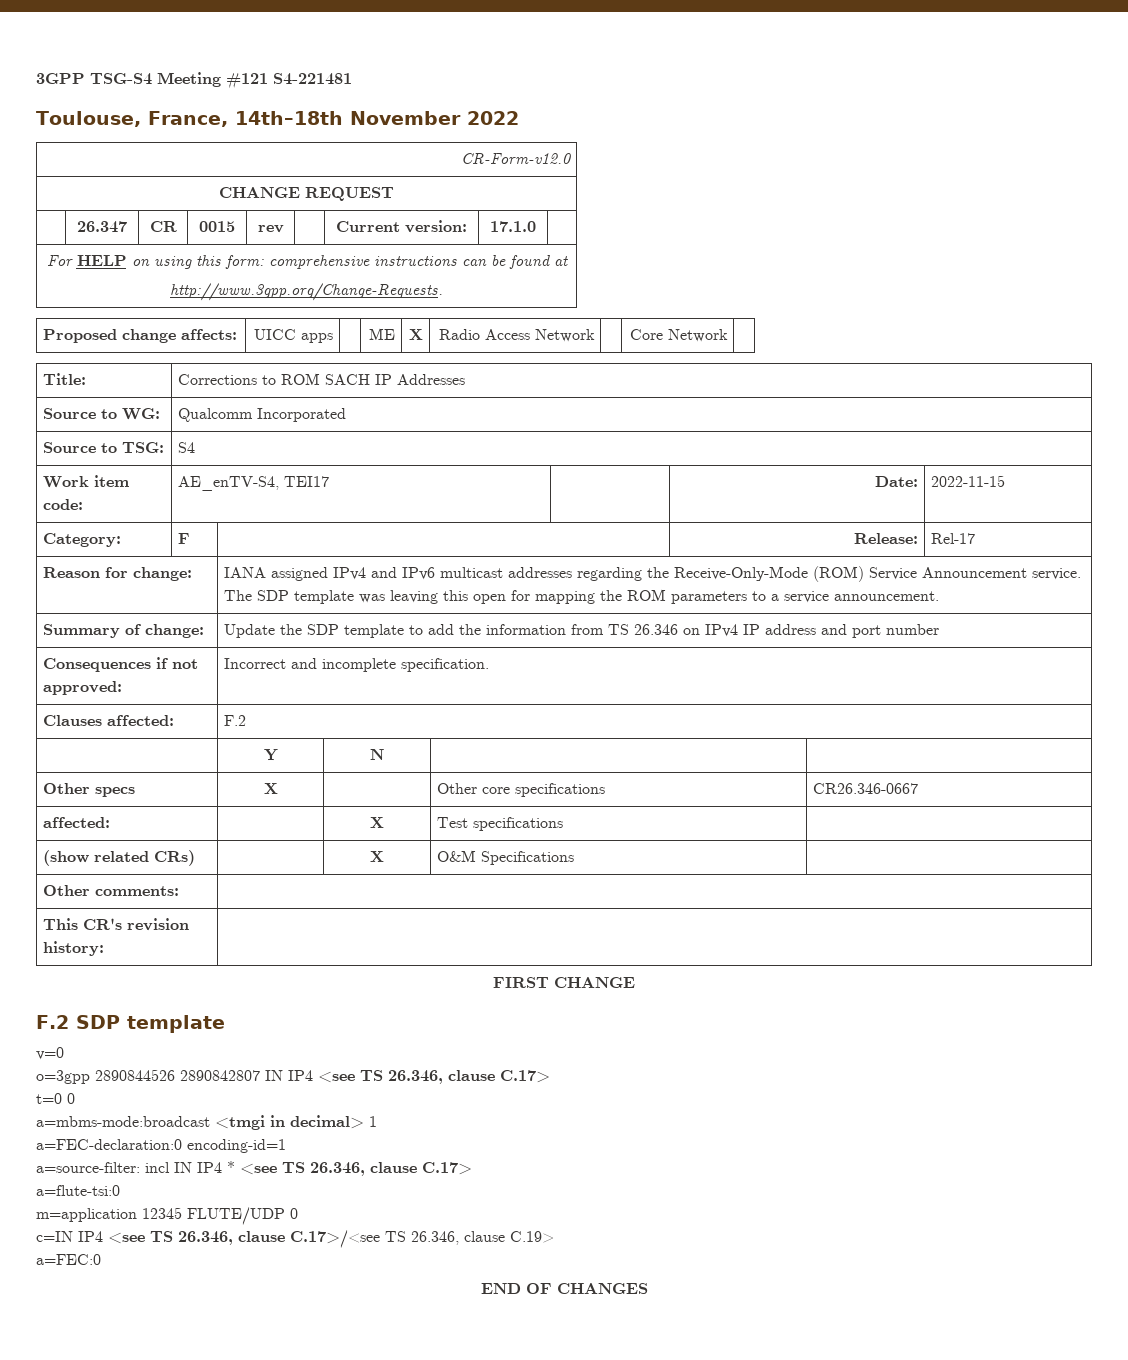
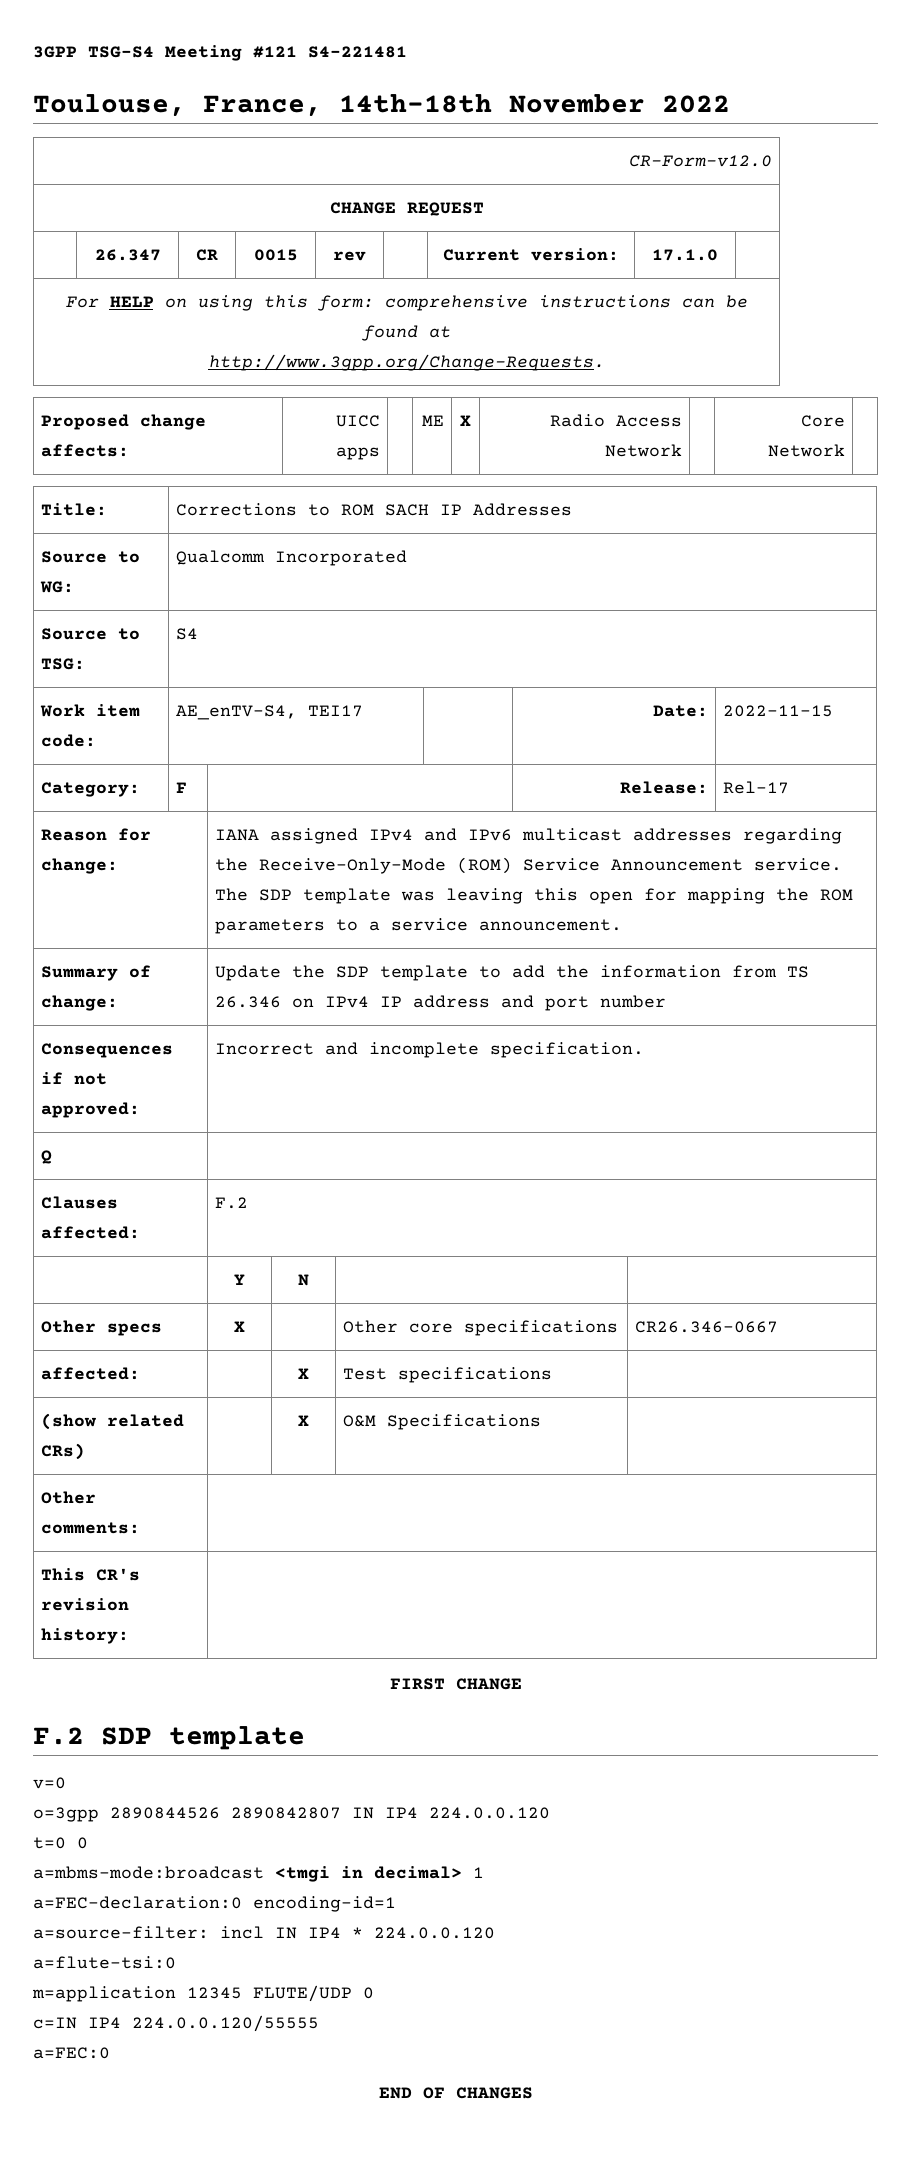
(489, 665) none -> [40,1150,52,1164] // Q |
[318,1070,550,1084] <see TS 26.346, clause C.17> -> [429,1807,550,1819] 224.0.0.120
[240,1162,472,1176] <see TS 26.346, clause C.17> -> [374,1927,495,1939] 224.0.0.120
[108,1230,554,1248] <see TS 26.346, clause C.17>/<see TS 26.346, clause C.19> -> [132,2015,319,2032] 224.0.0.120/55555

